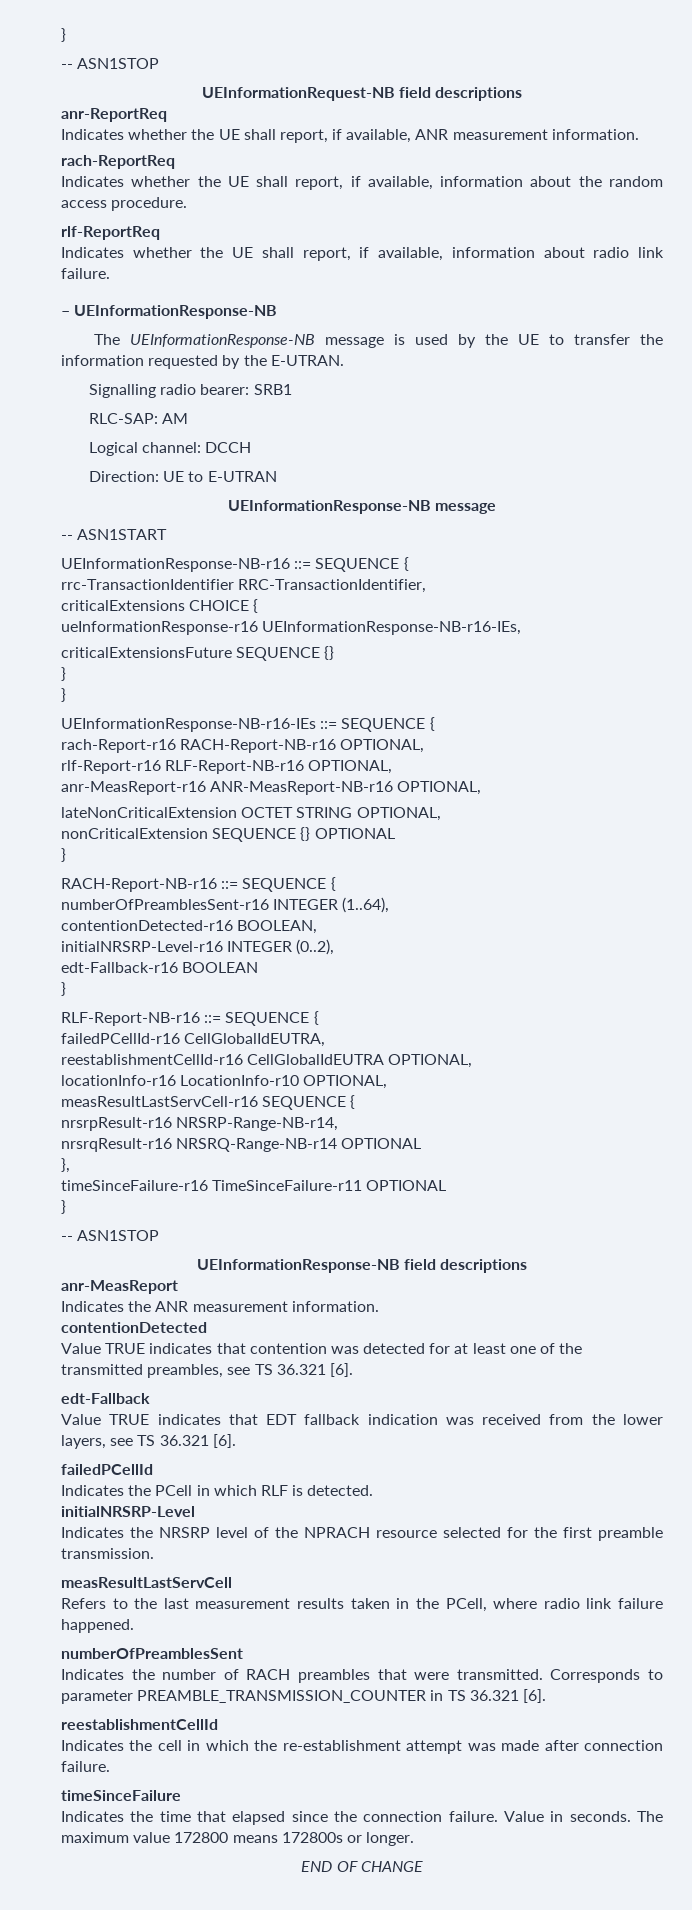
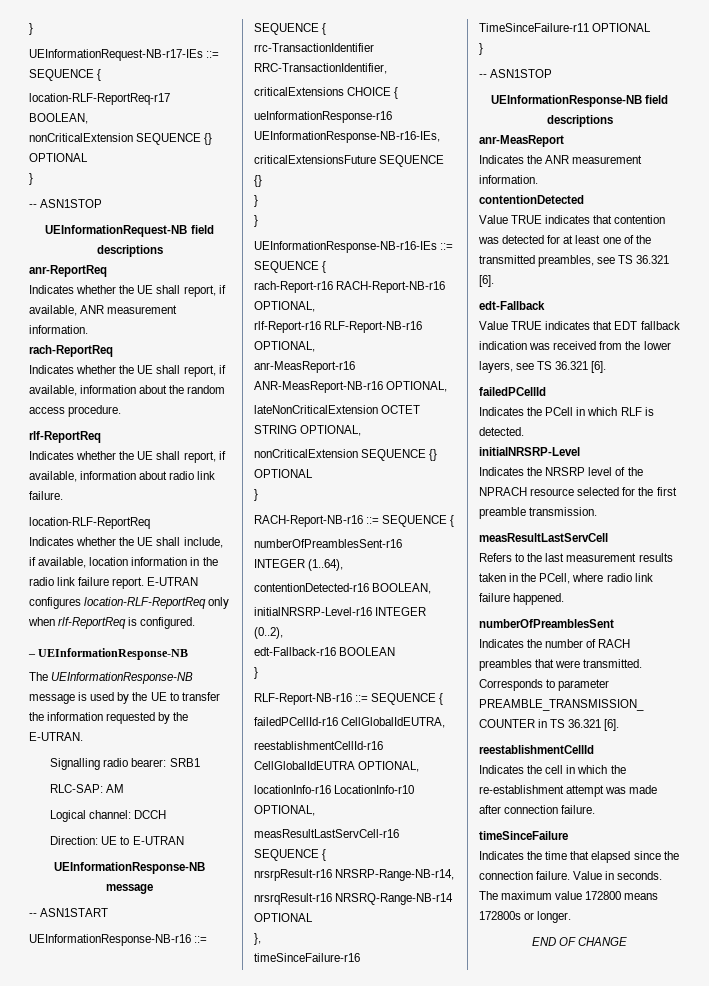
[61,28,66,42] } -> [29,23,33,35] [29,49,220,61] [29,69,102,81] [29,93,170,105] [29,113,88,124] [29,133,213,145] [29,153,88,162] [29,173,33,185] } // UEInformationRequest-NB-r17-IEs ::= SEQUENCE { // location-RLF-ReportReq-r17 BOOLEAN, // nonCriticalExtension SEQUENCE {} OPTIONAL // }
(110, 273) none -> [29,517,150,529] [29,537,223,548] [29,557,218,568] [29,577,199,589] [29,597,230,609] [28,617,196,629] // location-RLF-ReportReq // Indicates whether the UE shall include, if available, location information in the radio link failure report. E-UTRAN configures location-RLF-ReportReq only when rlf-ReportReq is configured.

